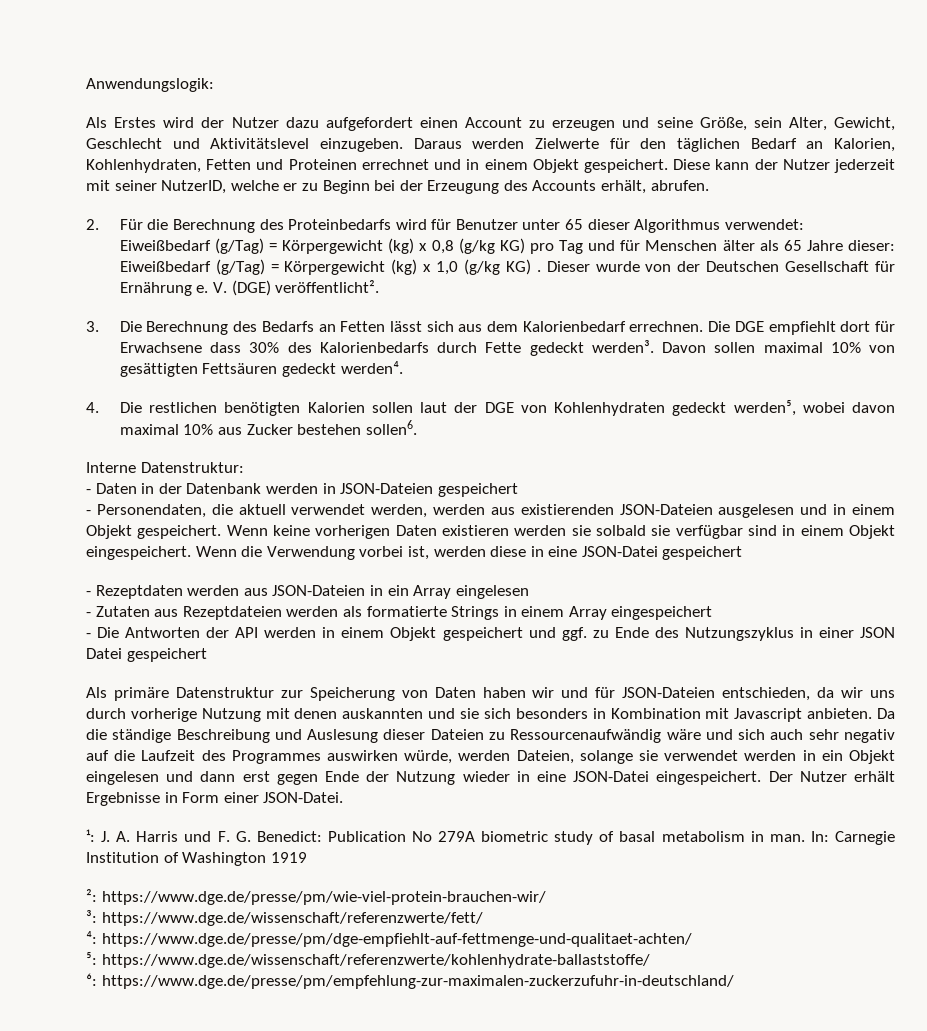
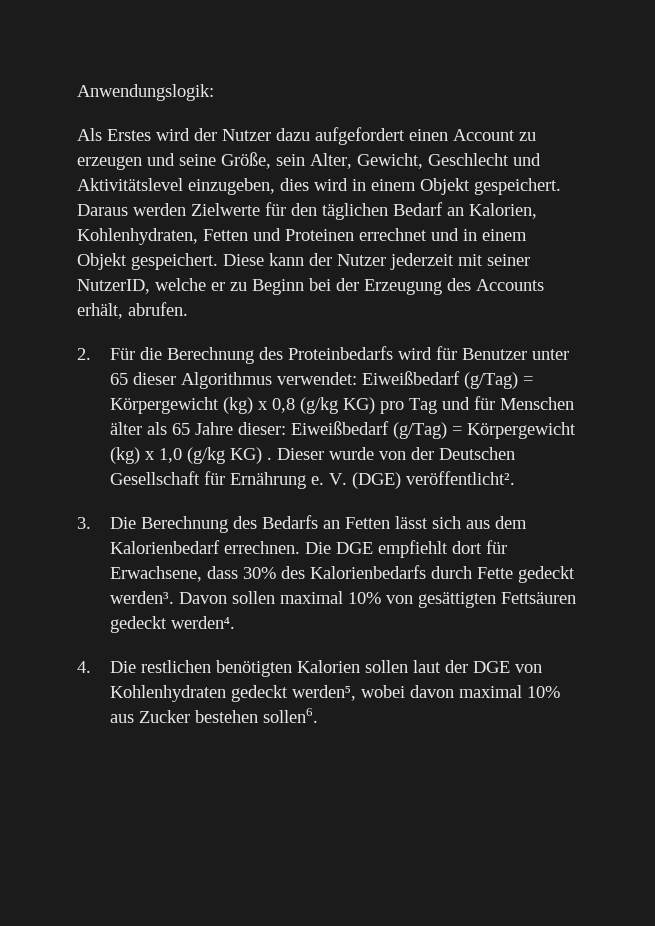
[320,138,403,152] einzugeben. -> [188,178,561,195] einzugeben, dies wird in einem Objekt gespeichert.
[119,342,202,353] Erwachsene -> [109,566,202,582] Erwachsene,
[86,462,244,473] [86,483,518,497] [86,504,895,518] [86,525,896,539] [86,546,743,560] [86,585,529,599] [86,606,713,620] [86,627,895,641] [86,648,207,662] [86,687,895,701] [86,708,896,722] [86,729,896,743] [86,750,896,764] [86,771,896,785] [86,792,344,806] [86,829,895,845] [86,852,307,866] [86,889,546,905] [86,910,483,926] [86,931,692,947] [86,952,650,968] [86,973,734,989] // Interne Datenstruktur: // - Daten in der Datenbank werden in JSON-Dateien gespeichert // - Personendaten, die aktuell verwendet werden, werden aus existierenden JSON-Dateien ausgelesen und in einem Objekt gespeichert. Wenn keine vorherigen Daten existieren werden sie solbald sie verfügbar sind in einem Objekt eingespeichert. Wenn die Verwendung vorbei ist, werden diese in eine JSON-Datei gespeichert // - Rezeptdaten werden aus JSON-Dateien in ein Array eingelesen // - Zutaten aus Rezeptdateien werden als formatierte Strings in einem Array eingespeichert // - Die Antworten der API werden in einem Objekt gespeichert und ggf. zu Ende des Nutzungszyklus in einer JSON Datei gespeichert // Als primäre Datenstruktur zur Speicherung von Daten haben wir und für JSON-Dateien entschieden, da wir uns durch vorherige Nutzung mit denen auskannten und sie sich besonders in Kombination mit Javascript anbieten. Da die ständige Beschreibung und Auslesung dieser Dateien zu Ressourcenaufwändig wäre und sich auch sehr negativ auf die Laufzeit des Programmes auswirken würde, werden Dateien, solange sie verwendet werden in ein Objekt eingelesen und dann erst gegen Ende der Nutzung wieder in eine JSON-Datei eingespeichert. Der Nutzer erhält Ergebnisse in Form einer JSON-Datei. // ¹: J. A. Harris und F. G. Benedict: Publication No 279A biometric study of basal metabolism in man. In: Carnegie Institution of Washington 1919 // ²: https://www.dge.de/presse/pm/wie-viel-protein-brauchen-wir/ // ³: https://www.dge.de/wissenschaft/referenzwerte/fett/ // ⁴: https://www.dge.de/presse/pm/dge-empfiehlt-auf-fettmenge-und-qualitaet-achten/ // ⁵: https://www.dge.de/wissenschaft/referenzwerte/kohlenhydrate-ballaststoffe/ // ⁶: https://www.dge.de/presse/pm/empfehlung-zur-maximalen-zuckerzufuhr-in-deutschland/ -> (318, 715) none

